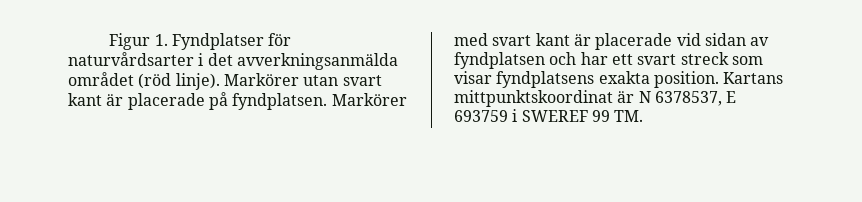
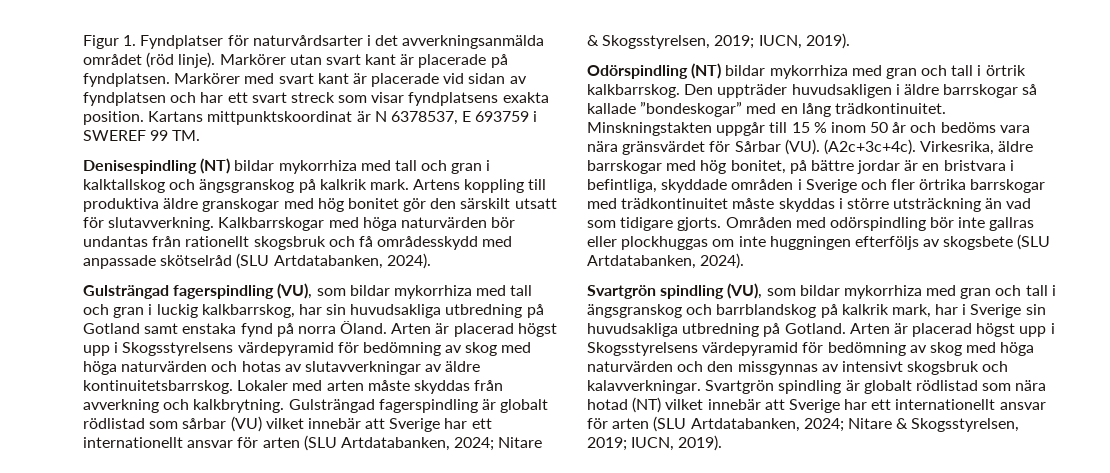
(644, 116) none -> [83,158,491,174] [83,179,547,193] [83,198,557,212] [83,217,516,231] [83,236,513,250] [83,253,431,269] [83,283,533,299] [83,304,544,318] [83,321,557,337] [83,342,532,356] [83,361,481,375] [83,380,504,394] [83,399,549,413] [83,416,492,432] [83,435,543,451] [587,33,850,49] [587,63,1026,79] [587,84,1038,98] [587,101,946,117] [587,122,1030,136] [587,139,1034,155] [587,160,1014,174] [587,179,1046,193] [587,198,1032,212] [587,217,1035,231] [587,234,1051,250] [587,253,745,269] [587,283,1056,299] [587,304,1046,318] [587,323,1055,337] [587,342,1035,356] [587,361,1009,375] [587,380,1047,394] [587,397,1046,413] [587,416,1020,432] [587,435,723,451] // Denisespindling (NT) bildar mykorrhiza med tall och gran i kalktallskog och ängsgranskog på kalkrik mark. Artens koppling till produktiva äldre granskogar med hög bonitet gör den särskilt utsatt för slutavverkning. Kalkbarrskogar med höga naturvärden bör undantas från rationellt skogsbruk och få områdesskydd med anpassade skötselråd (SLU Artdatabanken, 2024). // Gulsträngad fagerspindling (VU), som bildar mykorrhiza med tall och gran i luckig kalkbarrskog, har sin huvudsakliga utbredning på Gotland samt enstaka fynd på norra Öland. Arten är placerad högst upp i Skogsstyrelsens värdepyramid för bedömning av skog med höga naturvärden och hotas av slutavverkningar av äldre kontinuitetsbarrskog. Lokaler med arten måste skyddas från avverkning och kalkbrytning. Gulsträngad fagerspindling är globalt rödlistad som sårbar (VU) vilket innebär att Sverige har ett internationellt ansvar för arten (SLU Artdatabanken, 2024; Nitare & Skogsstyrelsen, 2019; IUCN, 2019). // Odörspindling (NT) bildar mykorrhiza med gran och tall i örtrik kalkbarrskog. Den uppträder huvudsakligen i äldre barrskogar så kallade ”bondeskogar” med en lång trädkontinuitet. Minskningstakten uppgår till 15 % inom 50 år och bedöms vara nära gränsvärdet för Sårbar (VU). (A2c+3c+4c). Virkesrika, äldre barrskogar med hög bonitet, på bättre jordar är en bristvara i befintliga, skyddade områden i Sverige och fler örtrika barrskogar med trädkontinuitet måste skyddas i större utsträckning än vad som tidigare gjorts. Områden med odörspindling bör inte gallras eller plockhuggas om inte huggningen efterföljs av skogsbete (SLU Artdatabanken, 2024). // Svartgrön spindling (VU), som bildar mykorrhiza med gran och tall i ängsgranskog och barrblandskog på kalkrik mark, har i Sverige sin huvudsakliga utbredning på Gotland. Arten är placerad högst upp i Skogsstyrelsens värdepyramid för bedömning av skog med höga naturvärden och den missgynnas av intensivt skogsbruk och kalavverkningar. Svartgrön spindling är globalt rödlistad som nära hotad (NT) vilket innebär att Sverige har ett internationellt ansvar för arten (SLU Artdatabanken, 2024; Nitare & Skogsstyrelsen, 2019; IUCN, 2019).

